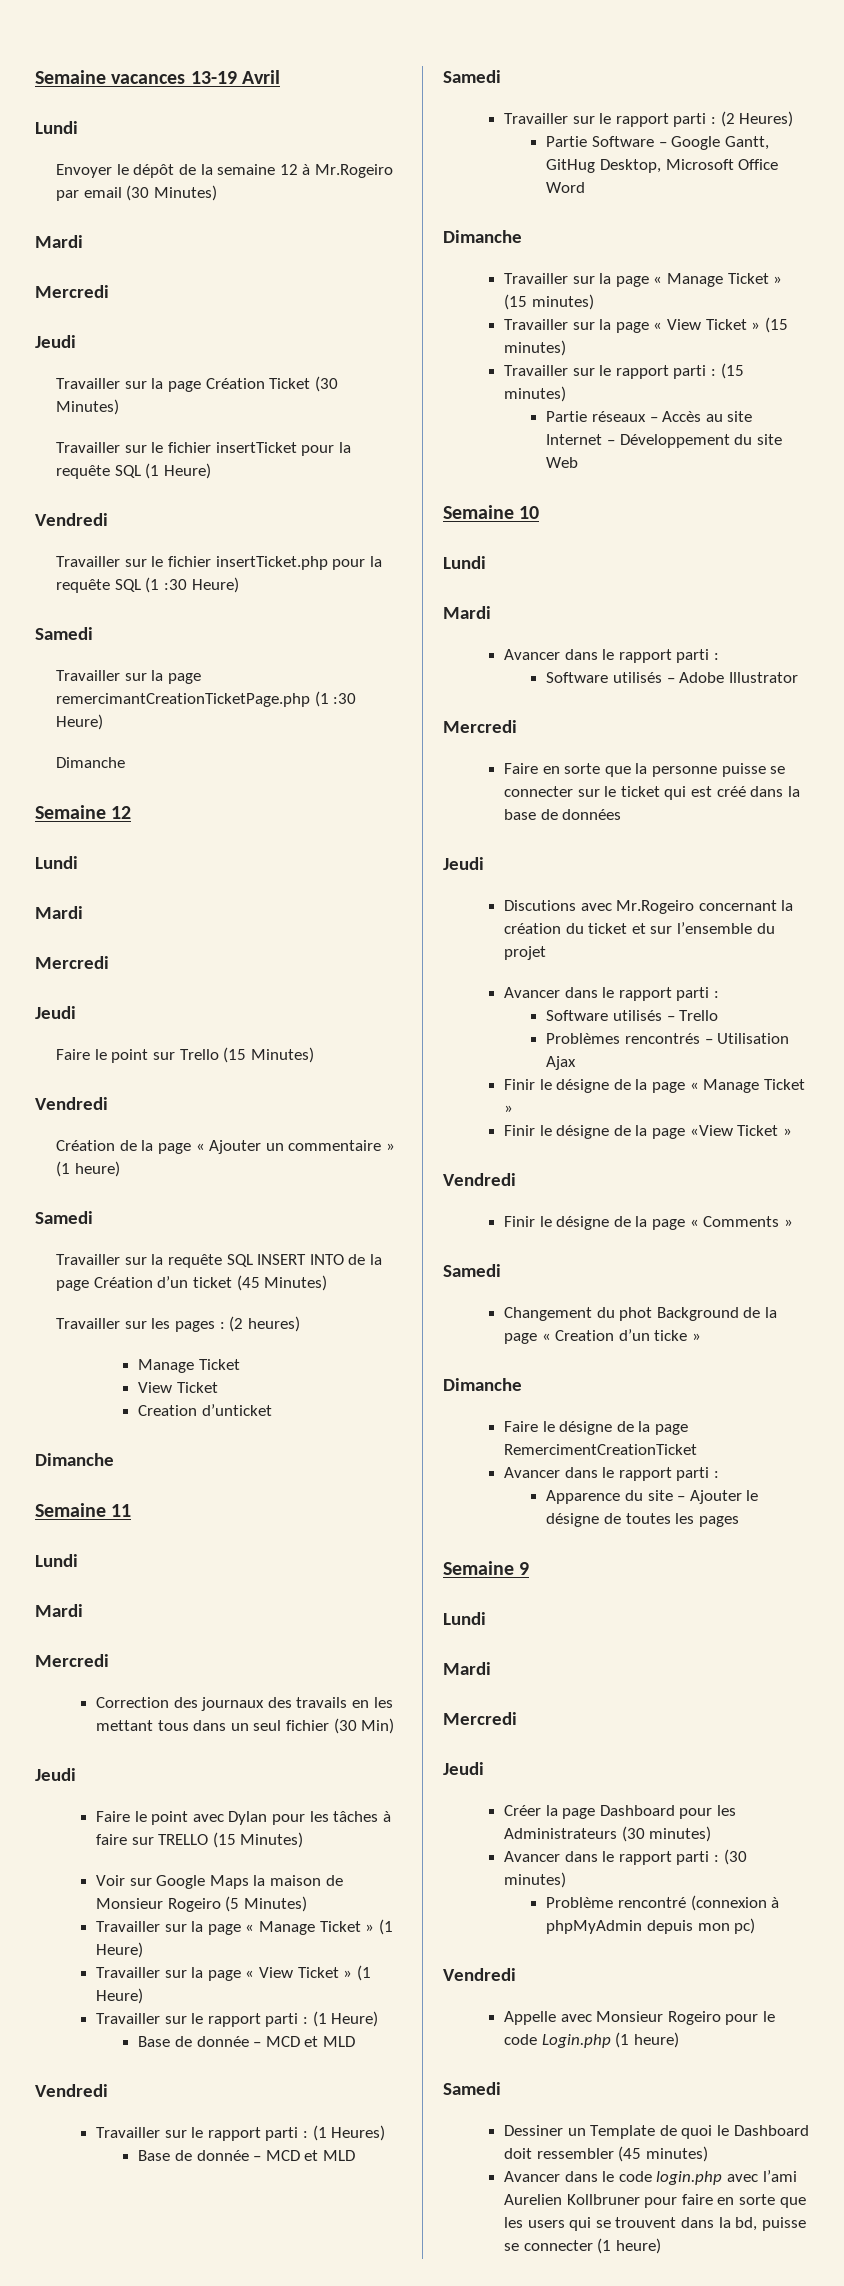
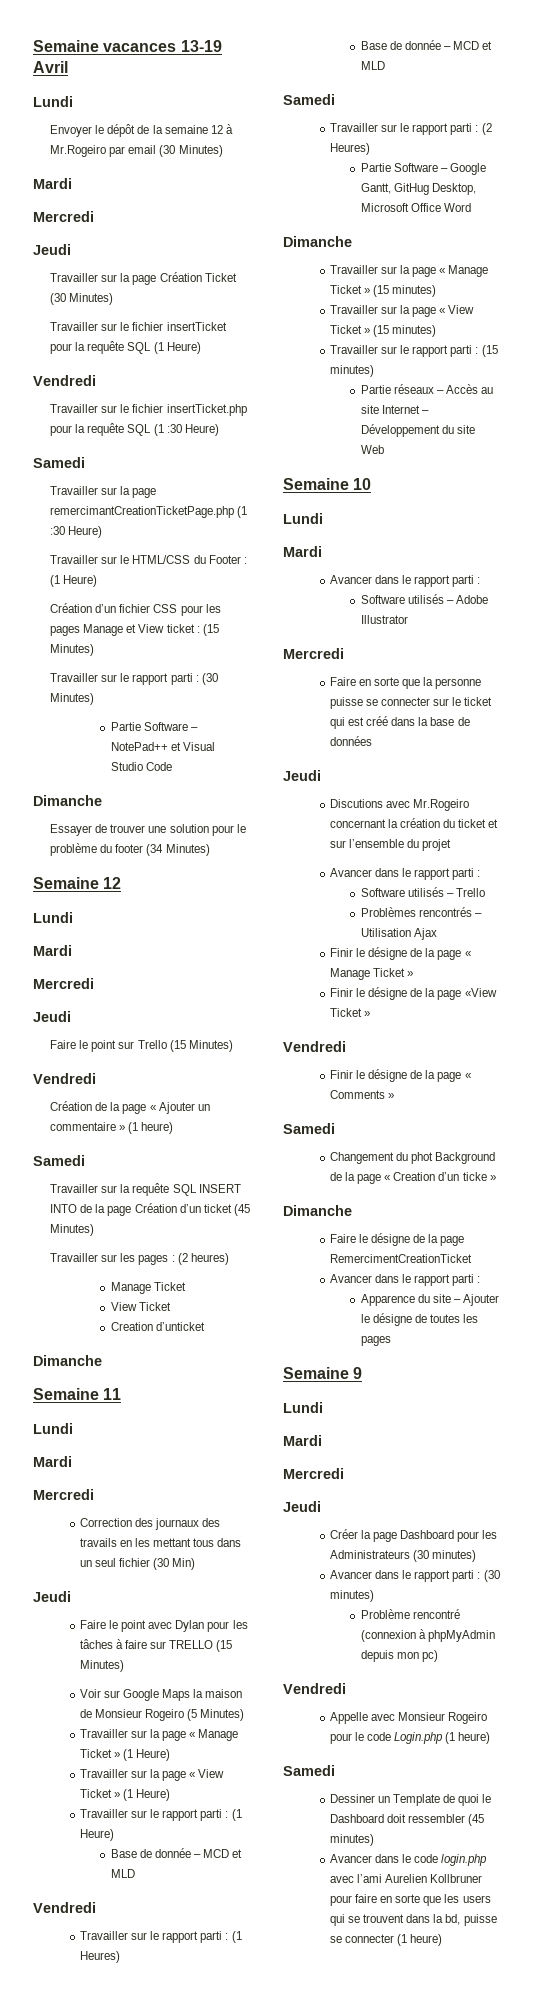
[56,757,126,768] Dimanche -> [50,555,247,564] [50,575,98,587] [50,603,221,616] [50,624,219,636] [50,644,95,656] [50,673,218,685] [50,693,95,705] [110,722,198,731] [110,742,215,751] [110,762,172,771] [33,795,102,806] [50,824,246,836] [50,843,210,856] Travailler sur le HTML/CSS du Footer : (1 Heure) // Création d’un fichier CSS pour les pages Manage et View ticket : (15 Minutes) // Travailler sur le rapport parti : (30 Minutes) // Partie Software – NotePad++ et Visual Studio Code // Dimanche // Essayer de trouver une solution pour le problème du footer (34 Minutes)

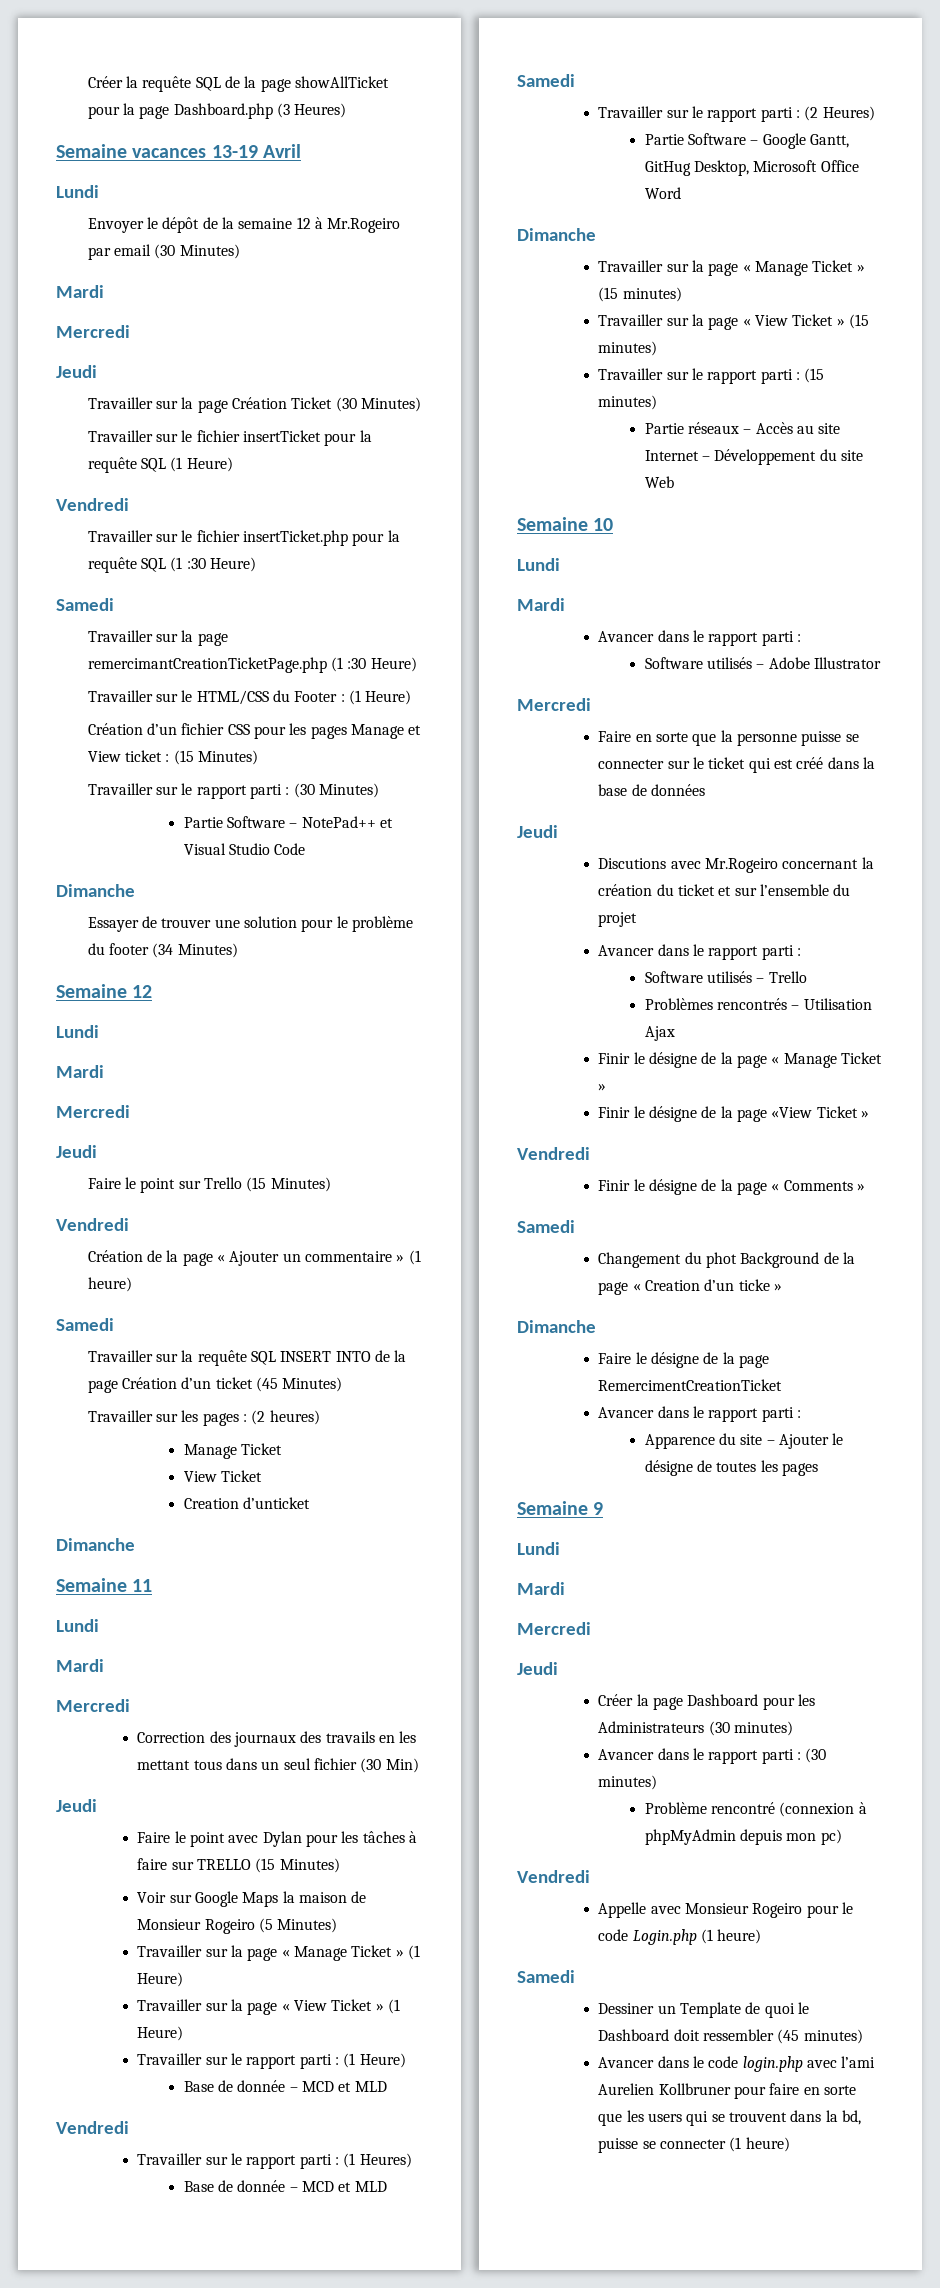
(33, 46) none -> [87,76,390,92] [87,103,347,119] Créer la requête SQL de la page showAllTicket pour la page Dashboard.php (3 Heures) //

